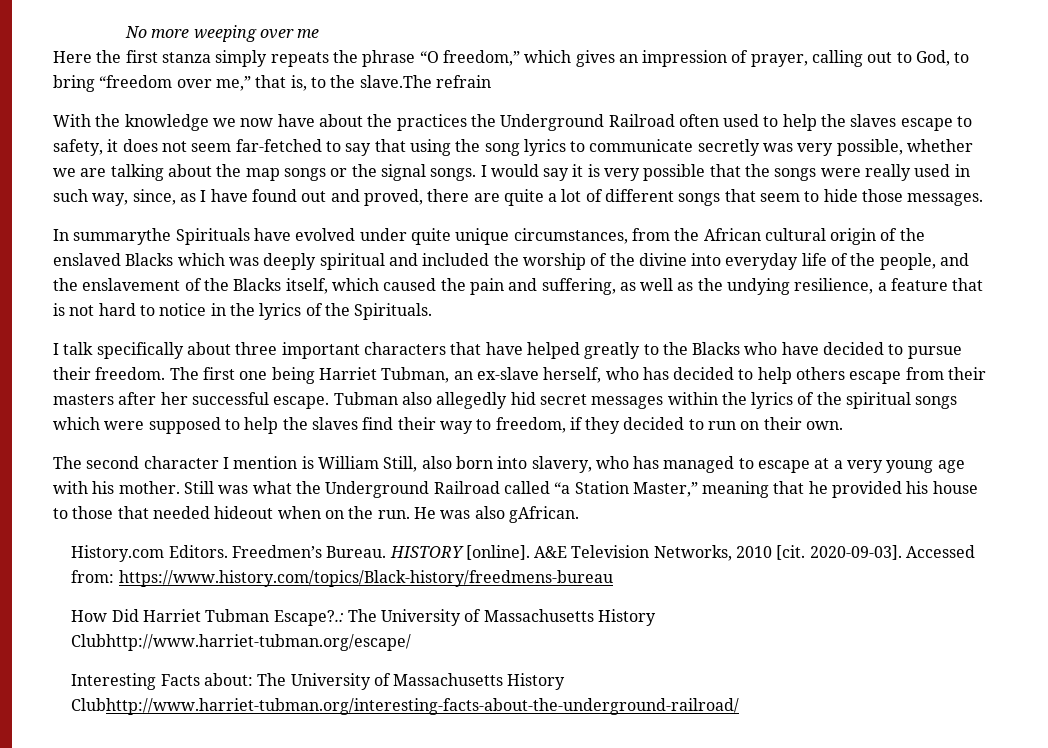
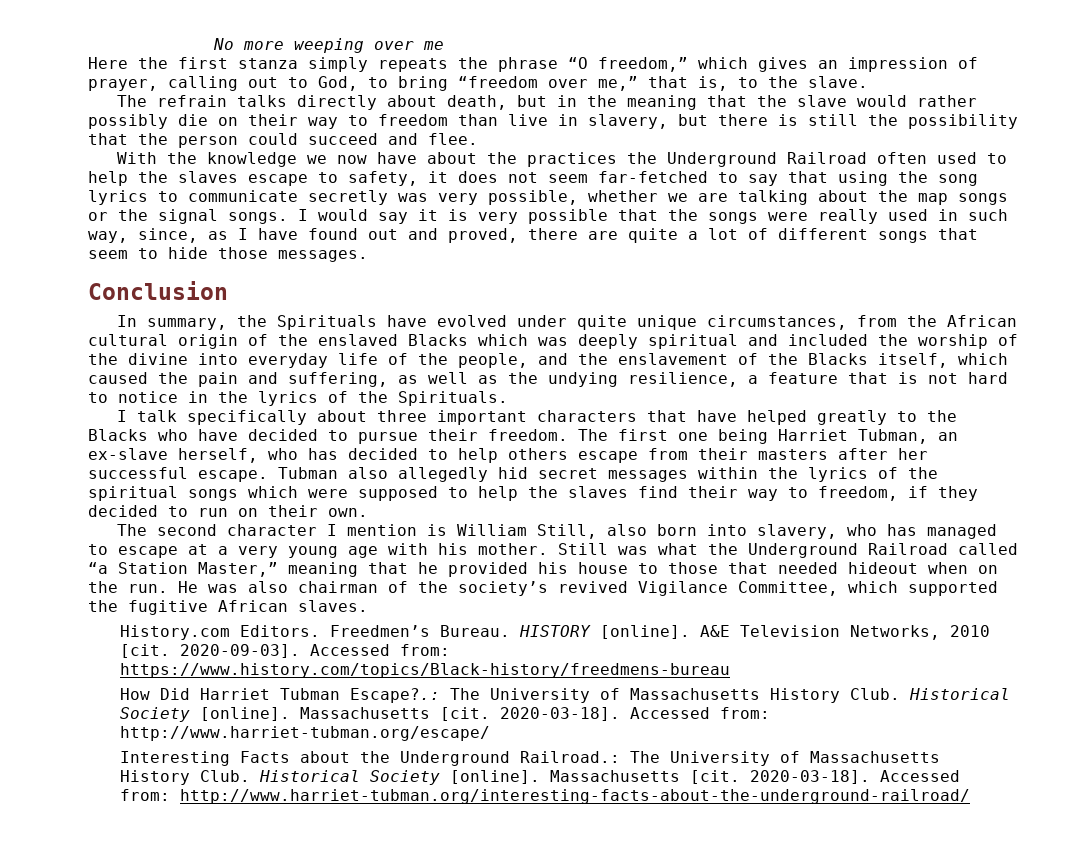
[359,75,432,88] slave.The -> [808,76,868,88] [117,95,148,107] slave. // The
(491, 81) none -> [237,95,978,110] [88,114,1018,129] [88,133,478,148] talks directly about death, but in the meaning that the slave would rather possibly die on their way to freedom than live in slavery, but there is still the possibility that the person could succeed and flee.
(984, 199) none -> [88,281,228,300] // Conclusion
[73,228,172,245] summarythe -> [147,315,268,330] summary, the
[508,506,579,523] gAfrican. -> [298,581,998,596] [88,600,368,615] chairman of the society’s revived Vigilance Committee, which supported the fugitive African slaves.
[71,634,412,651] [71,673,566,690] [71,698,740,715] Clubhttp://www.harriet-tubman.org/escape/ // Interesting Facts about: The University of Massachusetts History Clubhttp://www.harriet-tubman.org/interesting-facts-about-the-underground-railroad/ -> [849,688,1010,700] [119,707,770,722] [119,726,490,741] [119,751,940,766] [119,770,960,785] [119,789,970,804] Club. Historical Society [online]. Massachusetts [cit. 2020-03-18]. Accessed from: http://www.harriet-tubman.org/escape/ // Interesting Facts about the Underground Railroad.: The University of Massachusetts History Club. Historical Society [online]. Massachusetts [cit. 2020-03-18]. Accessed from: http://www.harriet-tubman.org/interesting-facts-about-the-underground-railroad/

